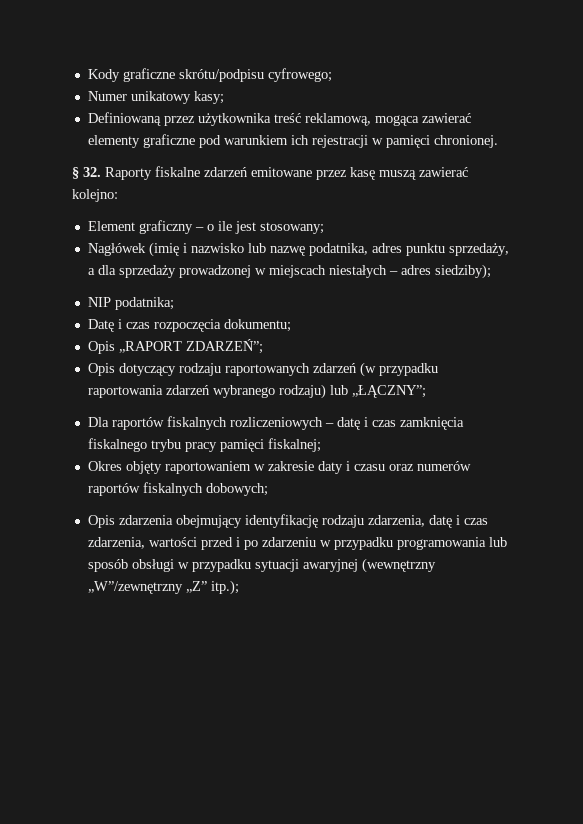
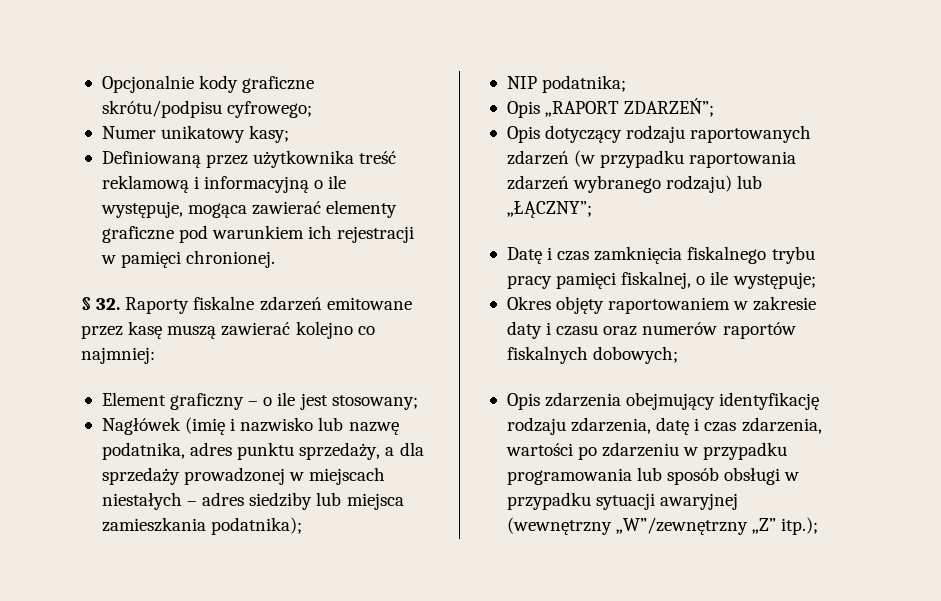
[87,69,120,82] Kody -> [101,75,239,93] Opcjonalnie kody
[304,113,371,126] reklamową, -> [101,175,347,193] [100,201,183,218] reklamową i informacyjną o ile występuje,
[72,189,118,202] kolejno: -> [295,321,375,339] [81,347,155,364] kolejno co najmniej:
[434,264,491,279] [87,297,174,310] [87,319,291,332] siedziby); // NIP podatnika; // Datę i czas rozpoczęcia dokumentu; -> [249,492,404,510] [101,517,303,535] [506,75,627,93] siedziby lub miejsca zamieszkania podatnika); // NIP podatnika;
[87,416,360,430] Dla raportów fiskalnych rozliczeniowych – datę -> [506,247,542,264] Datę
[267,438,321,452] fiskalnej; -> [621,271,816,289] fiskalnej, o ile występuje;
[200,537,240,550] przed i -> (573, 449) none

